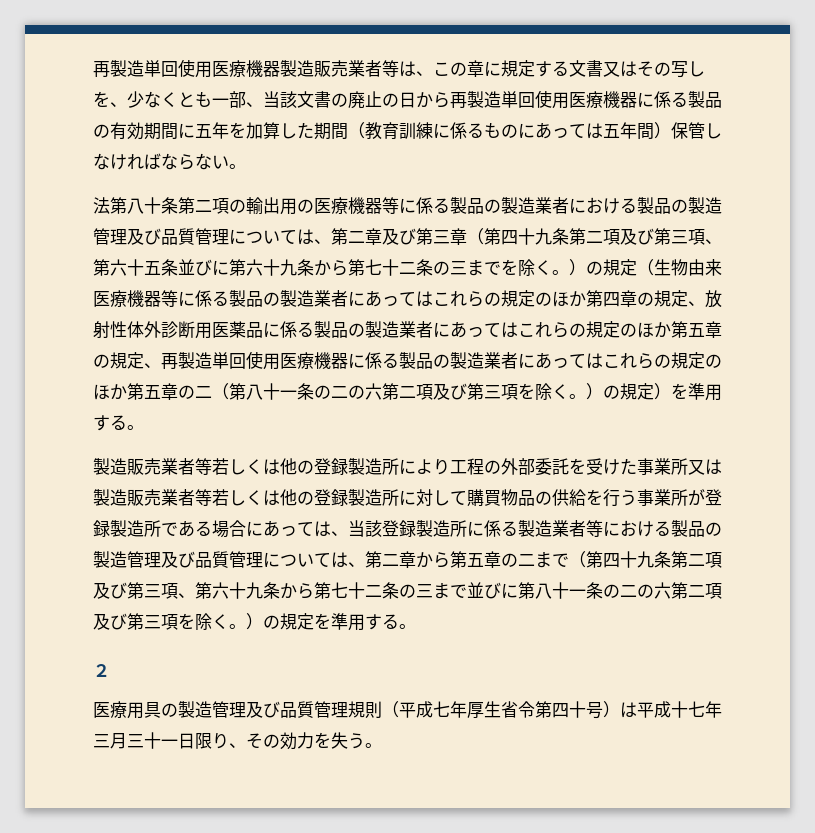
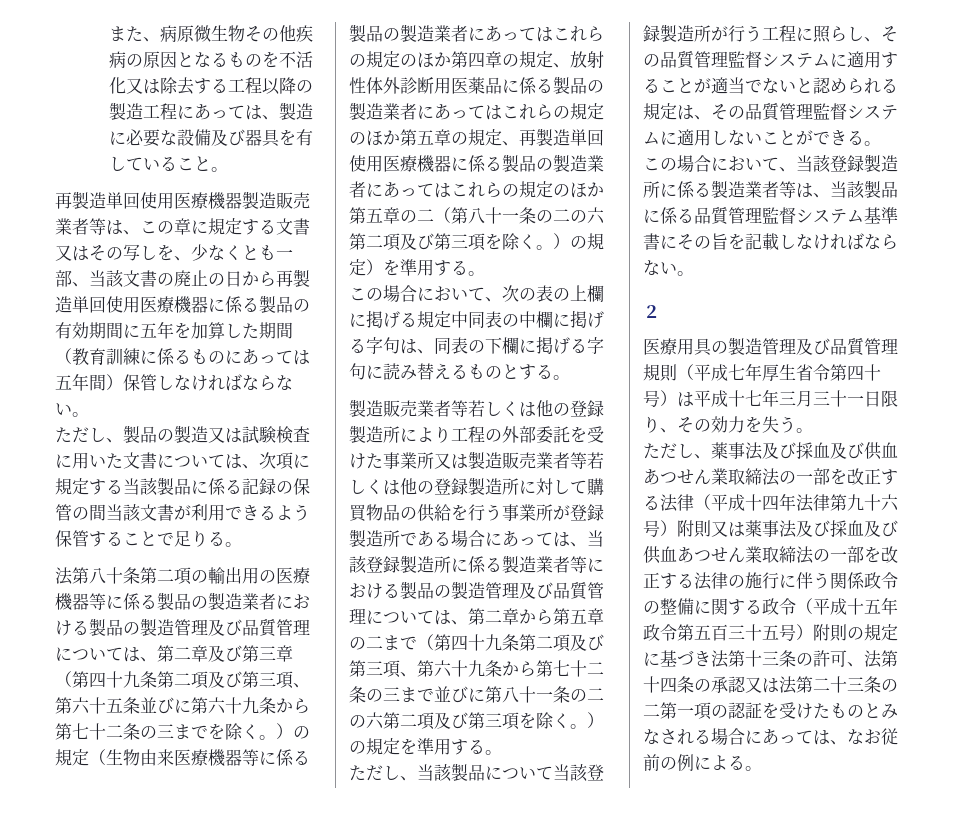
(93, 69) none -> [108,25,313,43] [108,51,313,69] [108,77,313,95] [108,102,313,120] [108,129,313,147] [108,156,228,172] また、病原微生物その他疾病の原因となるものを不活化又は除去する工程以降の製造工程にあっては、製造に必要な設備及び器具を有していること。 //
(246, 166) none -> [55,425,310,444] [55,452,310,470] [55,477,310,496] [55,504,310,522] [55,530,242,547] // ただし、製品の製造又は試験検査に用いた文書については、次項に規定する当該製品に係る記録の保管の間当該文書が利用できるよう保管することで足りる。
(144, 427) none -> [349,285,604,302] [349,310,604,328] [349,336,604,354] [349,363,570,380] // この場合において、次の表の上欄に掲げる規定中同表の中欄に掲げる字句は、同表の下欄に掲げる字句に読み替えるものとする。
(416, 626) none -> [349,763,604,782] [643,24,898,43] [643,51,898,69] [643,77,898,94] [643,103,898,121] [643,129,881,146] [643,154,898,173] [643,180,898,199] [643,207,898,225] [643,233,898,251] [643,260,694,276] // ただし、当該製品について当該登録製造所が行う工程に照らし、その品質管理監督システムに適用することが適当でないと認められる規定は、その品質管理監督システムに適用しないことができる。 // この場合において、当該登録製造所に係る製造業者等は、当該製品に係る品質管理監督システム基準書にその旨を記載しなければならない。
(382, 745) none -> [643,442,898,460] [643,468,898,486] [643,493,899,512] [643,520,898,538] [643,546,898,564] [643,572,898,590] [643,597,898,615] [643,624,898,642] [643,650,898,668] [643,676,898,694] [643,702,898,720] [643,728,898,745] [643,754,762,771] // ただし、薬事法及び採血及び供血あつせん業取締法の一部を改正する法律（平成十四年法律第九十六号）附則又は薬事法及び採血及び供血あつせん業取締法の一部を改正する法律の施行に伴う関係政令の整備に関する政令（平成十五年政令第五百三十五号）附則の規定に基づき法第十三条の許可、法第十四条の承認又は法第二十三条の二第一項の認証を受けたものとみなされる場合にあっては、なお従前の例による。

